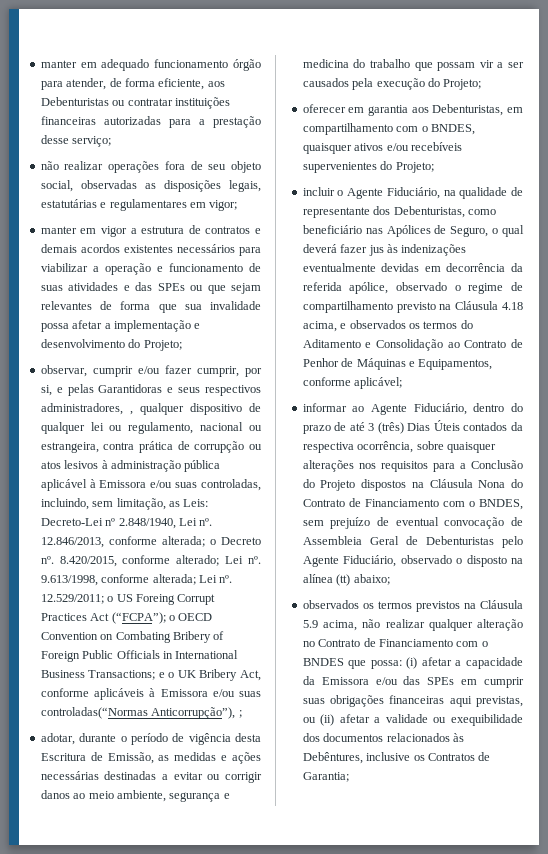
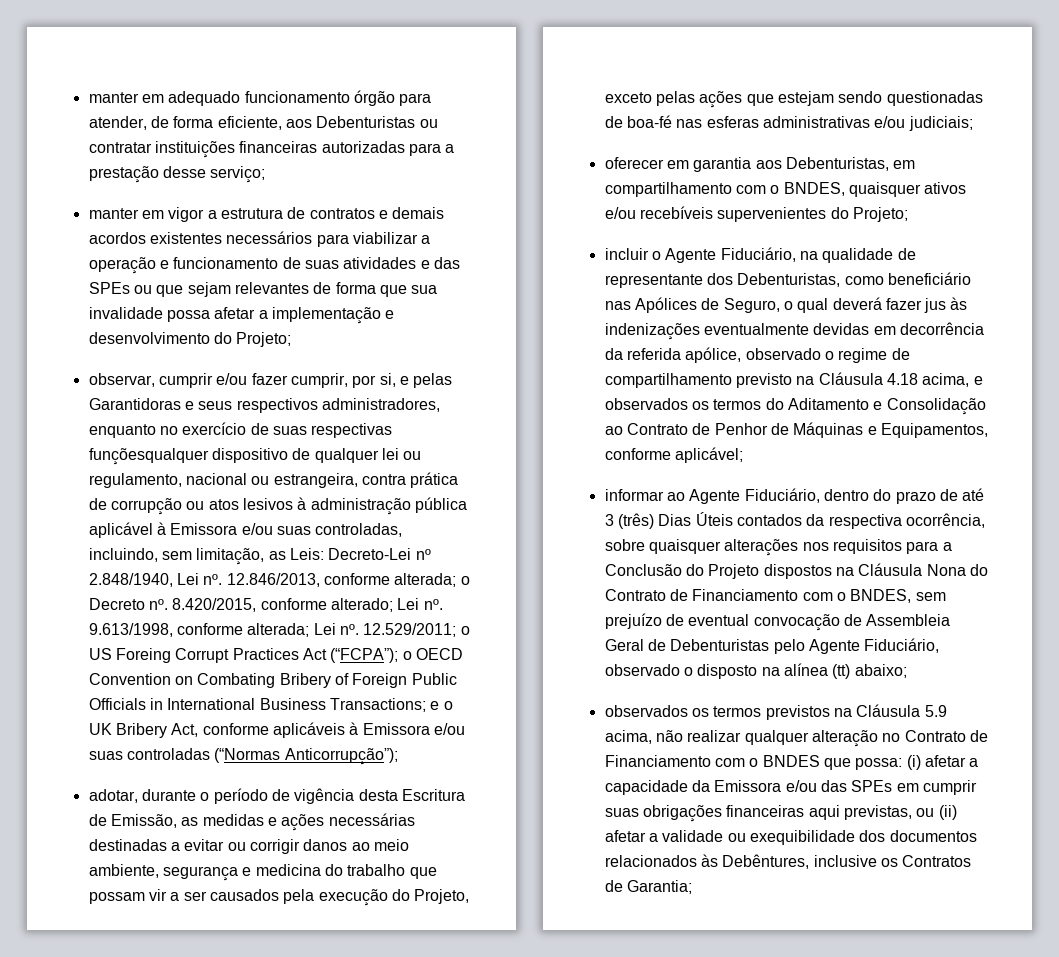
[40,161,262,173] [40,180,261,192] [40,199,238,211] // não realizar operações fora de seu objeto social, observadas as disposições legais, estatutárias e regulamentares em vigor; -> (266, 174) none
[129,403,184,415] , qualquer -> [88,422,393,438] [88,448,209,465] enquanto no exercício de suas respectivas funçõesqualquer
[40,707,242,719] controladas(“Normas Anticorrupção”), ; -> [126,748,398,765] controladas (“Normas Anticorrupção”);
[443,79,482,90] Projeto; -> [414,889,470,904] [604,91,983,108] [604,115,973,131] Projeto, exceto pelas ações que estejam sendo questionadas de boa-fé nas esferas administrativas e/ou judiciais;

